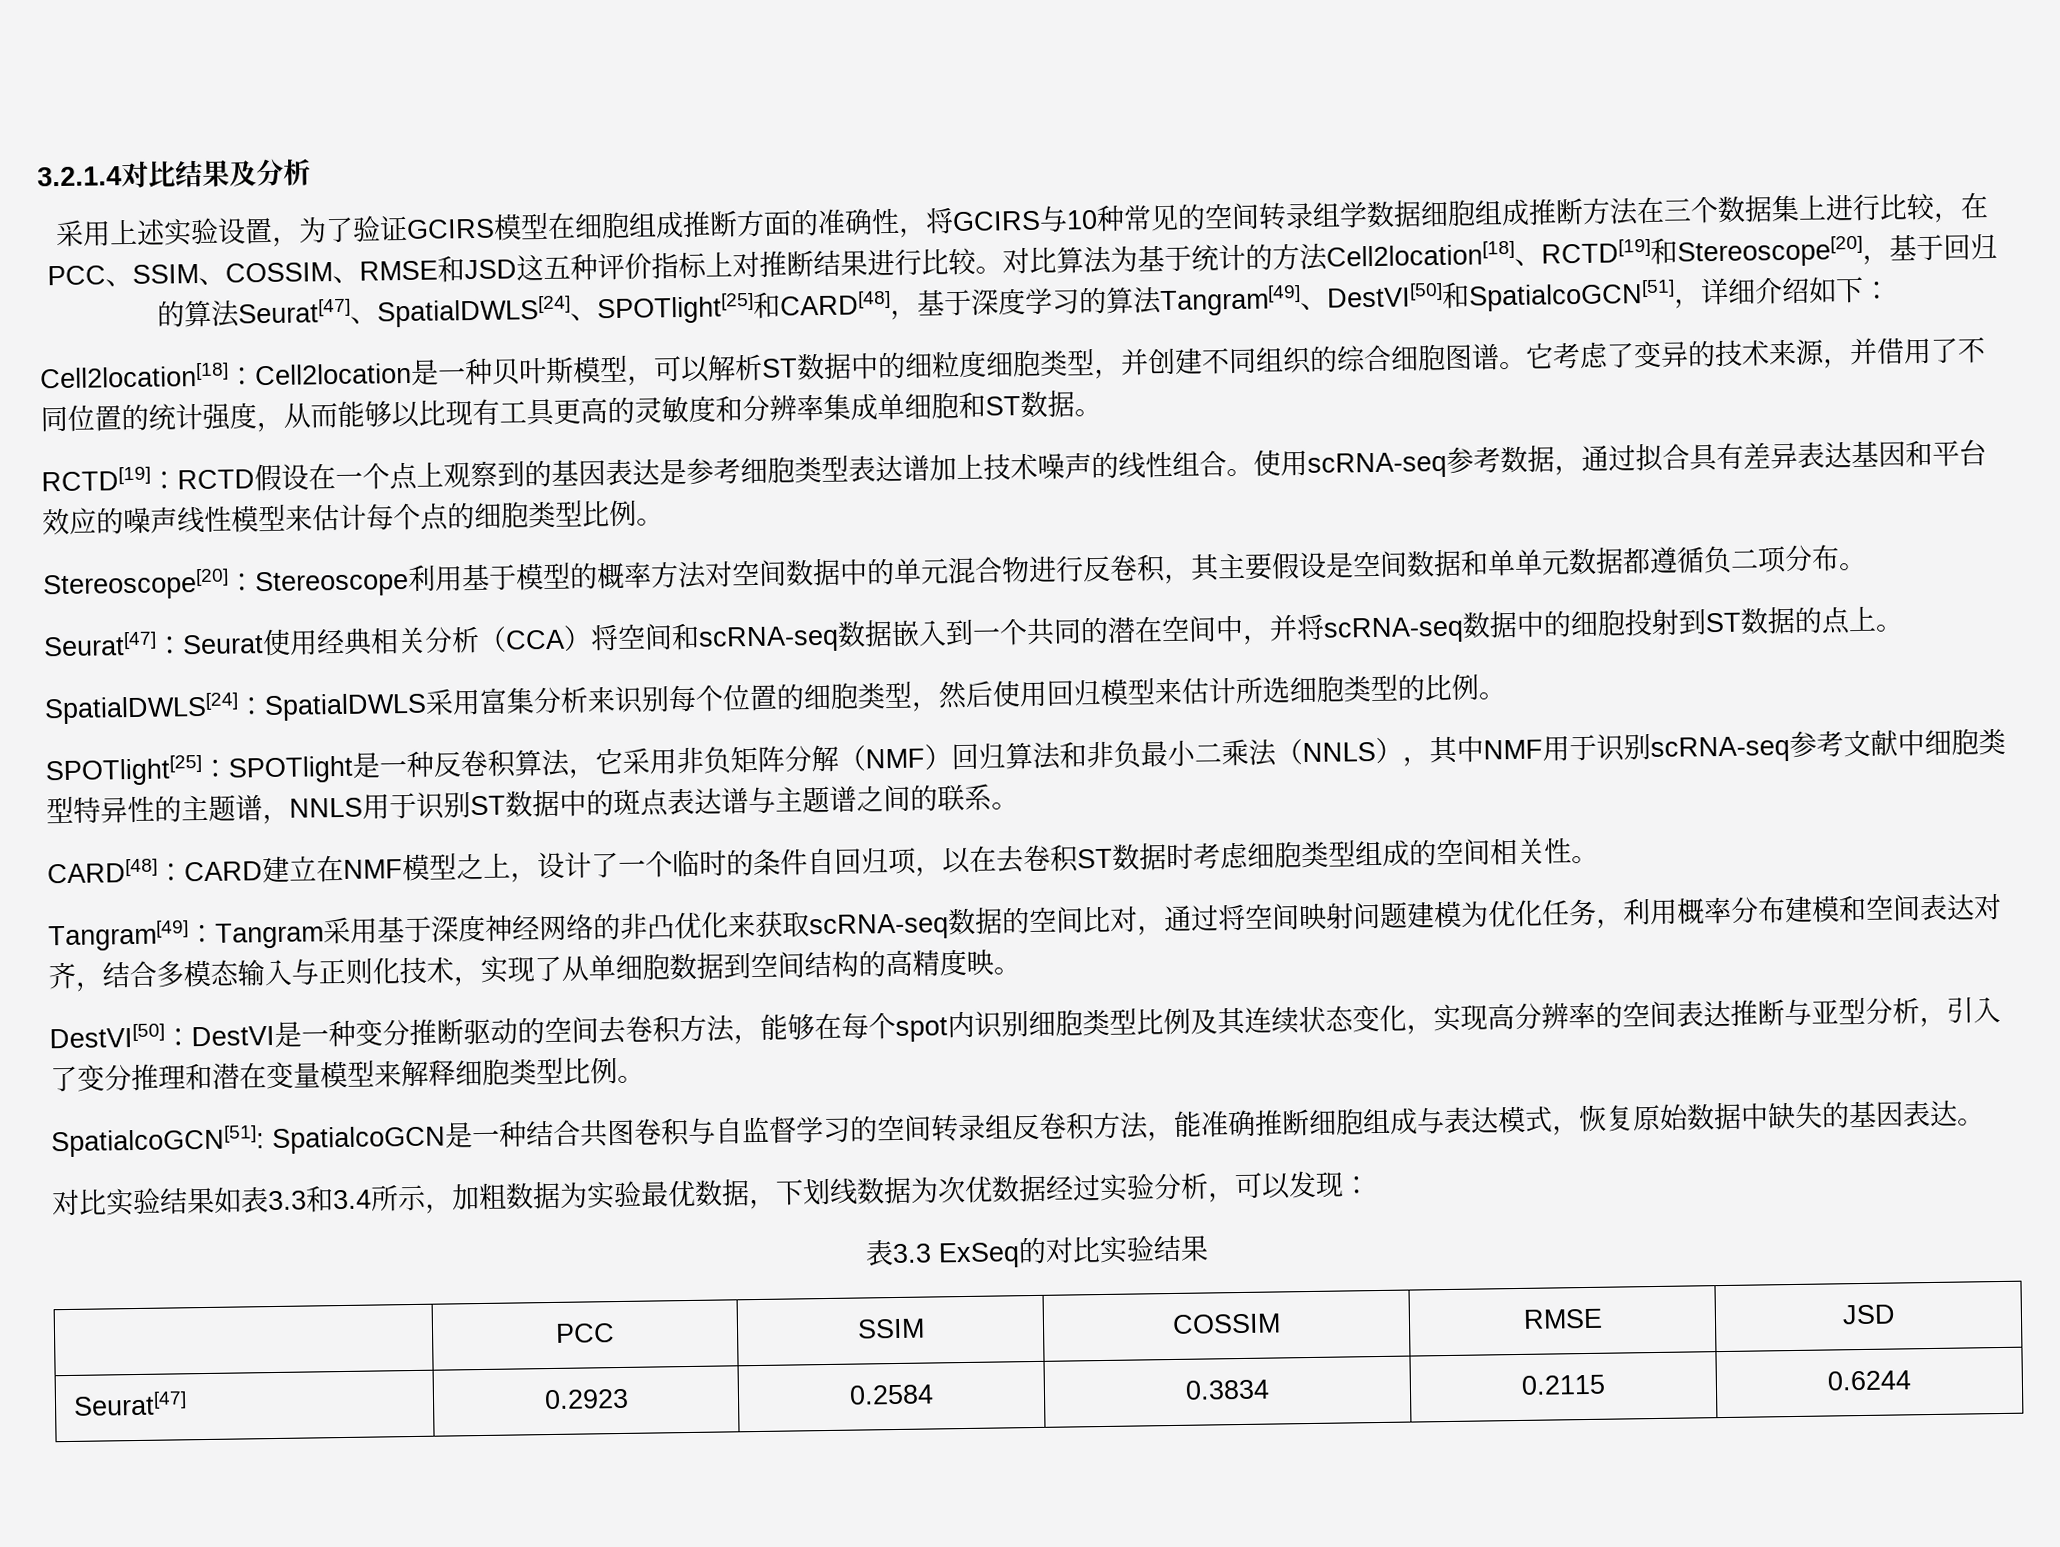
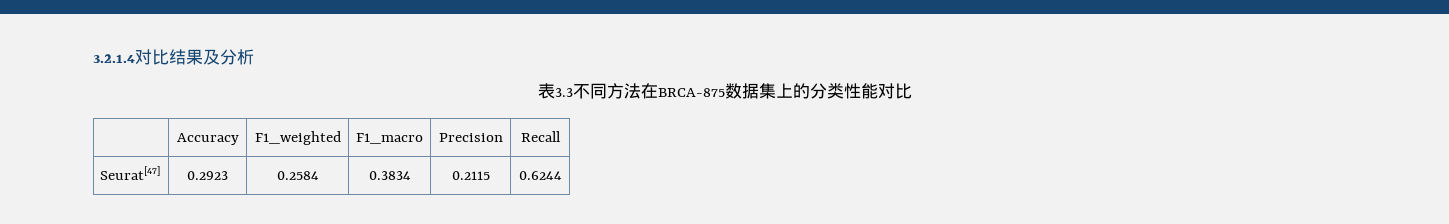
[55,192,1989,248] [47,233,1998,287] [156,276,1891,328] [39,337,1986,389] [40,390,1102,433] [41,439,1987,492] [42,499,664,536] [42,544,1867,601] [43,605,1904,657] [44,673,1506,725] [45,727,2006,787] [46,783,1019,825] [47,837,1599,884] [48,892,2002,952] [48,948,1021,992] [49,996,2001,1049] [50,1057,645,1093] [51,1099,1985,1158] [51,1170,1371,1217] [865,1234,1209,1269] [555,1323,615,1343] [856,1318,925,1339] [1172,1313,1281,1334] [1522,1308,1603,1329] [1841,1304,1896,1325] 采用上述实验设置，为了验证GCIRS模型在细胞组成推断方面的准确性，将GCIRS与10种常见的空间转录组学数据细胞组成推断方法在三个数据集上进行比较，在PCC、SSIM、COSSIM、RMSE和JSD这五种评价指标上对推断结果进行比较。对比算法为基于统计的方法Cell2location[18]、RCTD[19]和Stereoscope[20]，基于回归的算法Seurat[47]、SpatialDWLS[24]、SPOTlight[25]和CARD[48]，基于深度学习的算法Tangram[49]、DestVI[50]和SpatialcoGCN[51]，详细介绍如下： // Cell2location[18]：Cell2location是一种贝叶斯模型，可以解析ST数据中的细粒度细胞类型，并创建不同组织的综合细胞图谱。它考虑了变异的技术来源，并借用了不同位置的统计强度，从而能够以比现有工具更高的灵敏度和分辨率集成单细胞和ST数据。 // RCTD[19]：RCTD假设在一个点上观察到的基因表达是参考细胞类型表达谱加上技术噪声的线性组合。使用scRNA-seq参考数据，通过拟合具有差异表达基因和平台效应的噪声线性模型来估计每个点的细胞类型比例。 // Stereoscope[20]：Stereoscope利用基于模型的概率方法对空间数据中的单元混合物进行反卷积，其主要假设是空间数据和单单元数据都遵循负二项分布。 // Seurat[47]：Seurat使用经典相关分析（CCA）将空间和scRNA-seq数据嵌入到一个共同的潜在空间中，并将scRNA-seq数据中的细胞投射到ST数据的点上。 // SpatialDWLS[24]：SpatialDWLS采用富集分析来识别每个位置的细胞类型，然后使用回归模型来估计所选细胞类型的比例。 // SPOTlight[25]：SPOTlight是一种反卷积算法，它采用非负矩阵分解（NMF）回归算法和非负最小二乘法（NNLS），其中NMF用于识别scRNA-seq参考文献中细胞类型特异性的主题谱，NNLS用于识别ST数据中的斑点表达谱与主题谱之间的联系。 // CARD[48]：CARD建立在NMF模型之上，设计了一个临时的条件自回归项，以在去卷积ST数据时考虑细胞类型组成的空间相关性。 // Tangram[49]：Tangram采用基于深度神经网络的非凸优化来获取scRNA-seq数据的空间比对，通过将空间映射问题建模为优化任务，利用概率分布建模和空间表达对齐，结合多模态输入与正则化技术，实现了从单细胞数据到空间结构的高精度映。 // DestVI[50]：DestVI是一种变分推断驱动的空间去卷积方法，能够在每个spot内识别细胞类型比例及其连续状态变化，实现高分辨率的空间表达推断与亚型分析，引入了变分推理和潜在变量模型来解释细胞类型比例。 // SpatialcoGCN[51]: SpatialcoGCN是一种结合共图卷积与自监督学习的空间转录组反卷积方法，能准确推断细胞组成与表达模式，恢复原始数据中缺失的基因表达。 // 对比实验结果如表3.3和3.4所示，加粗数据为实验最优数据，下划线数据为次优数据经过实验分析，可以发现： // 表3.3 ExSeq的对比实验结果 // | PCC | SSIM | COSSIM | RMSE | JSD -> [537,83,912,99] [176,133,239,145] [254,131,341,145] [356,133,423,144] [438,133,503,142] [520,131,561,142] 表3.3不同方法在BRCA-875数据集上的分类性能对比 // | Accuracy | F1_weighted | F1_macro | Precision | Recall

